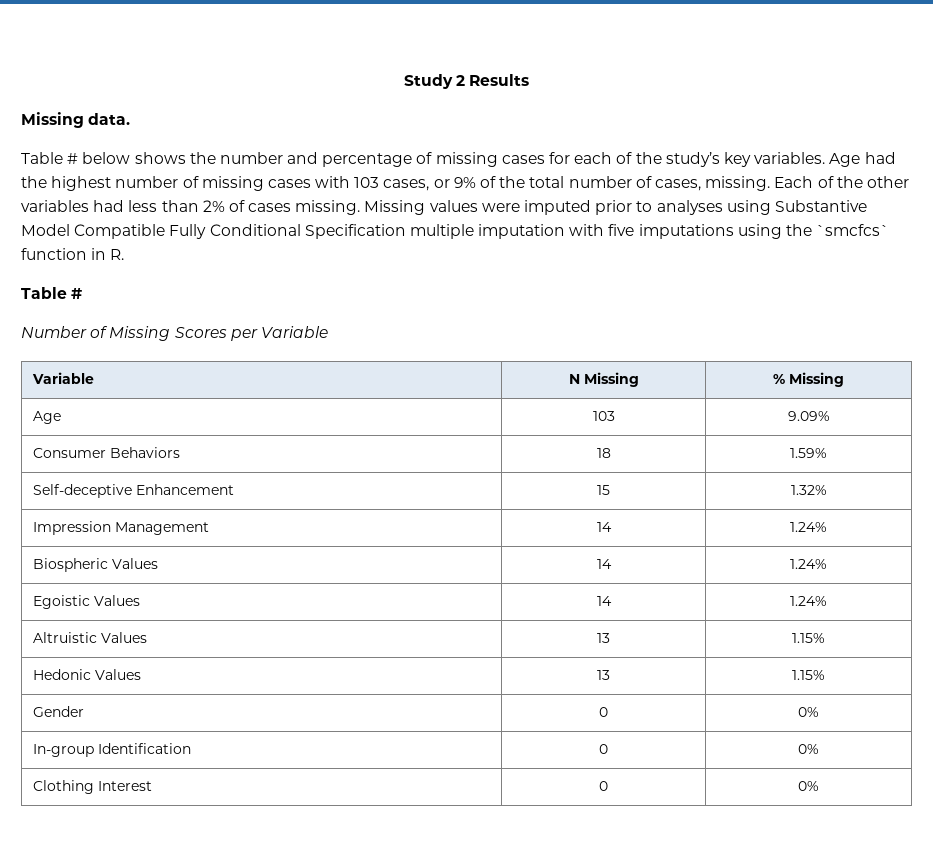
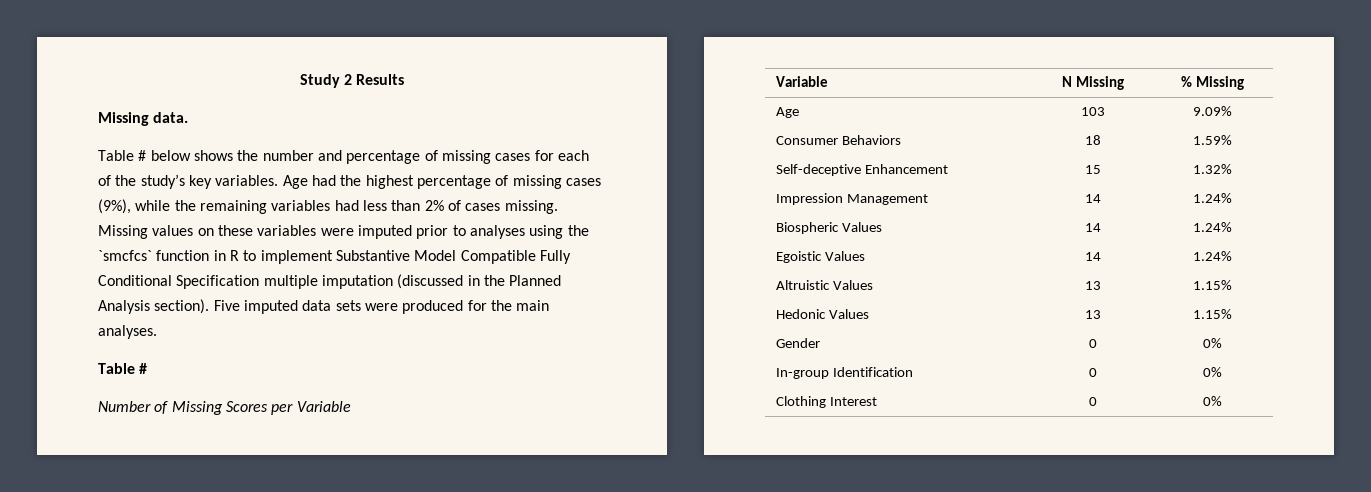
[115,176,909,191] number of missing cases with 103 cases, or 9% of the total number of cases, missing. Each of the other -> [416,175,601,189] [98,199,267,214] percentage of missing cases (9%), while the remaining
(478, 206) none -> [197,225,317,236] on these variables
(771, 207) none -> [567,225,589,236] [98,250,333,264] the `smcfcs` function in R to implement
[569,224,890,239] [21,248,125,260] with five imputations using the `smcfcs` function in R. -> [397,274,562,289] [98,299,550,314] [98,325,157,339] (discussed in the Planned Analysis section). Five imputed data sets were produced for the main analyses.

